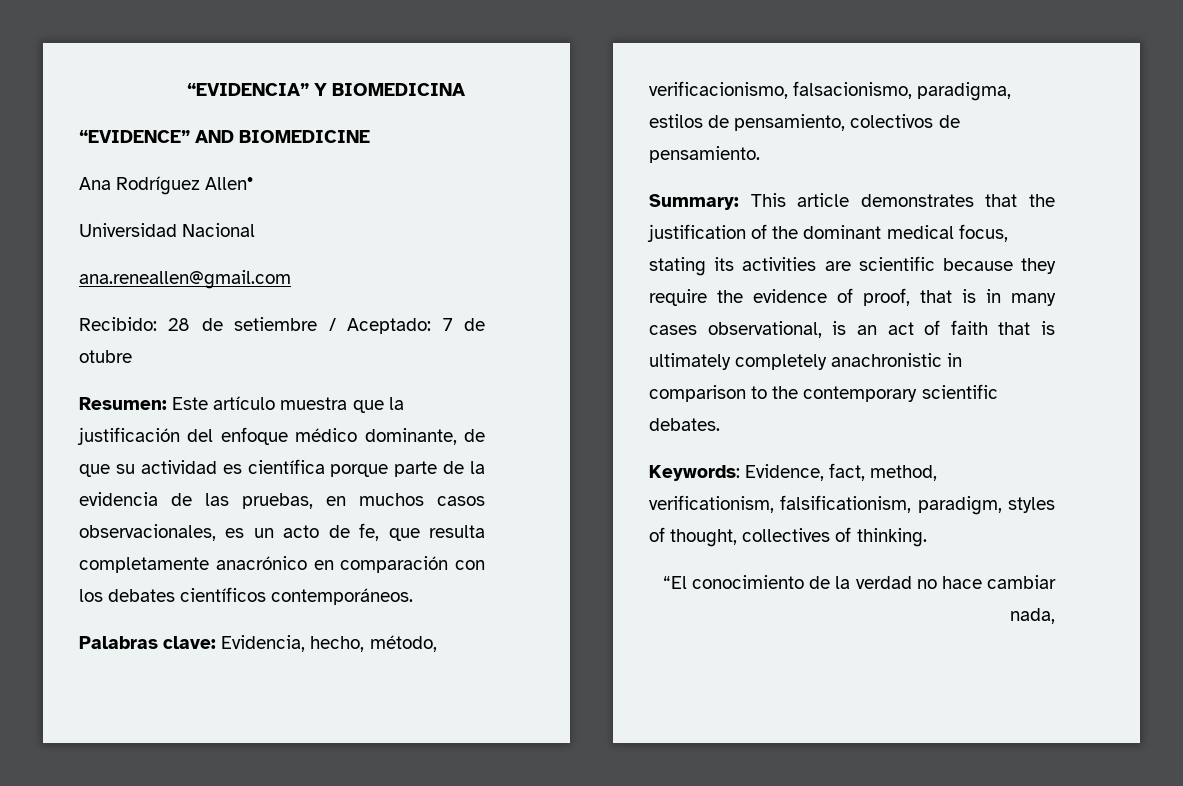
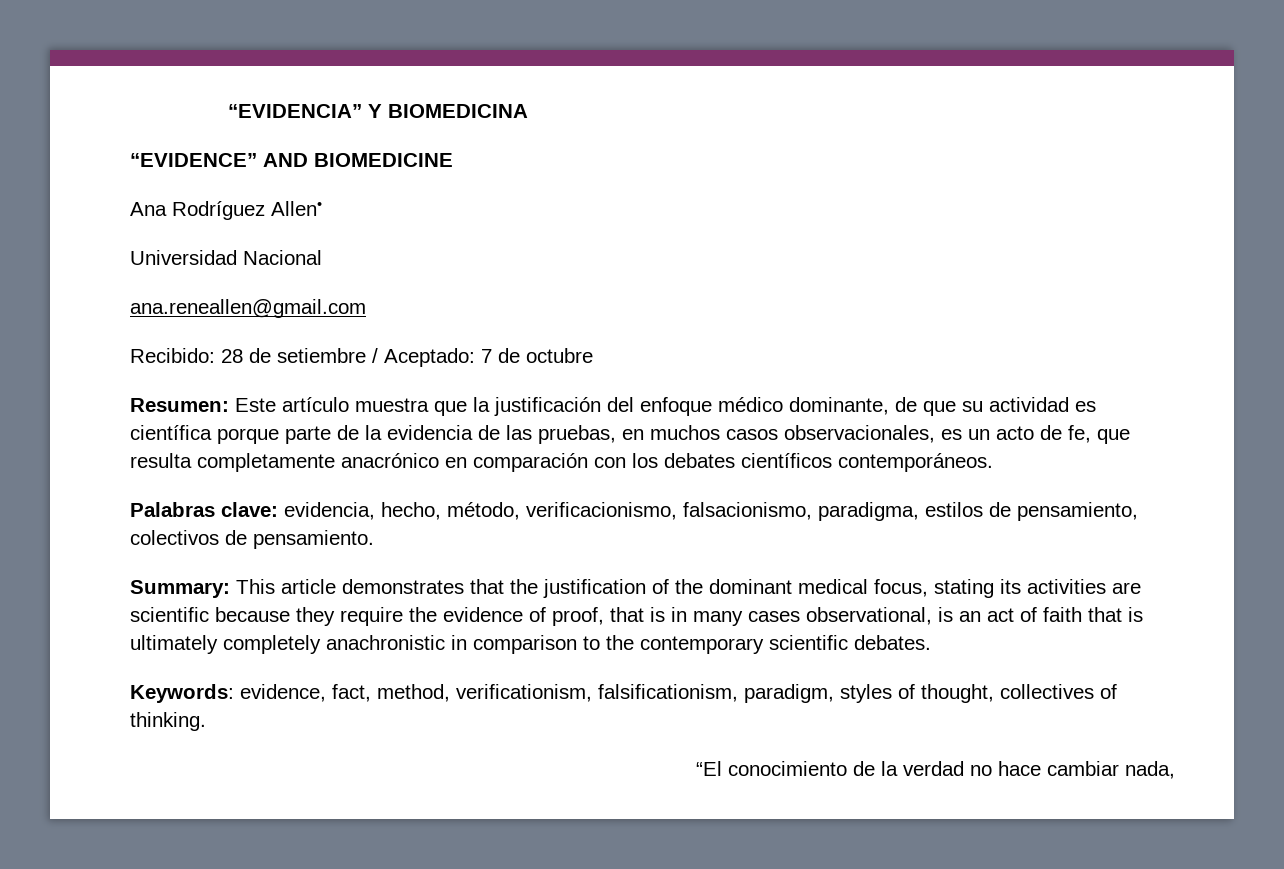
[79,350,132,363] otubre -> [526,348,593,363] octubre
[221,635,306,652] Evidencia, -> [284,502,375,520] evidencia,
[745,464,825,481] Evidence, -> [240,684,326,702] evidence,

